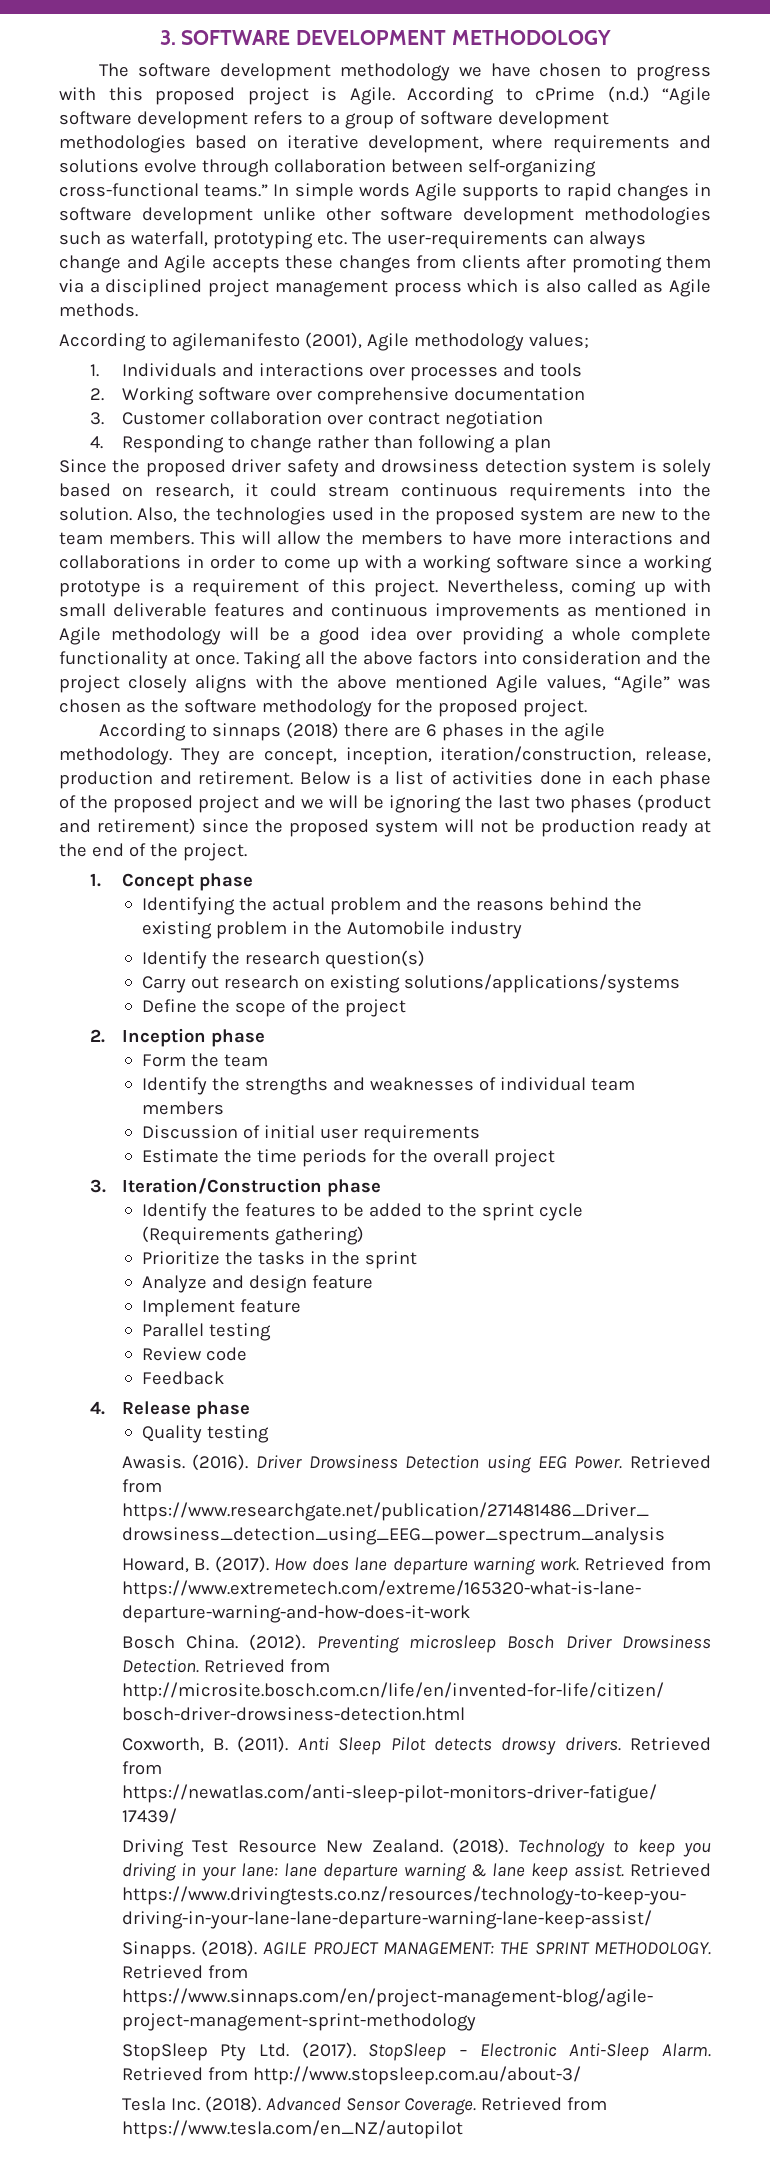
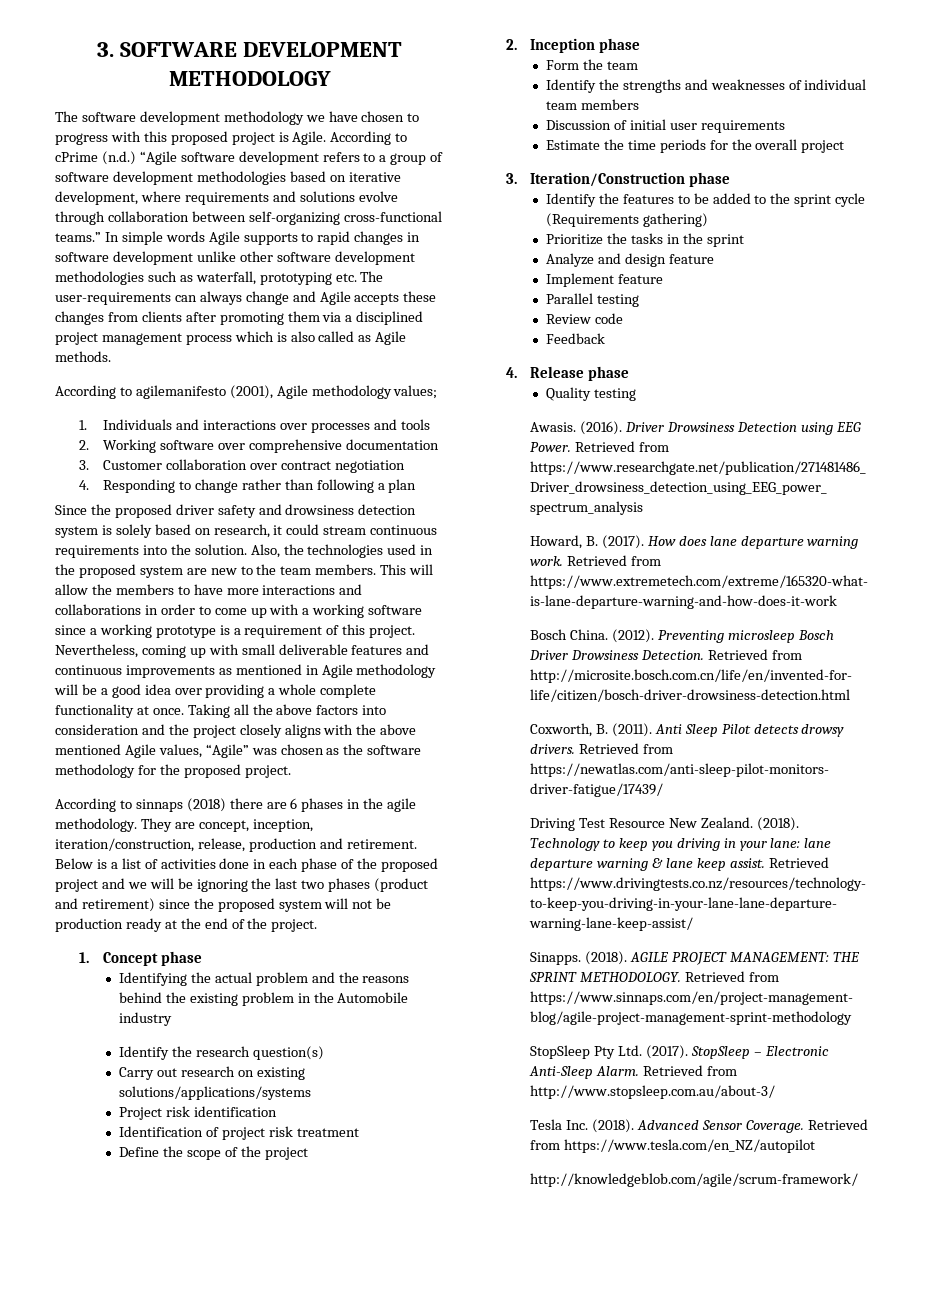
(681, 983) none -> [118,1106,277,1120] [118,1126,359,1140] // Project risk identification // Identification of project risk treatment
(463, 2129) none -> [530,1173,859,1187] // http://knowledgeblob.com/agile/scrum-framework/

